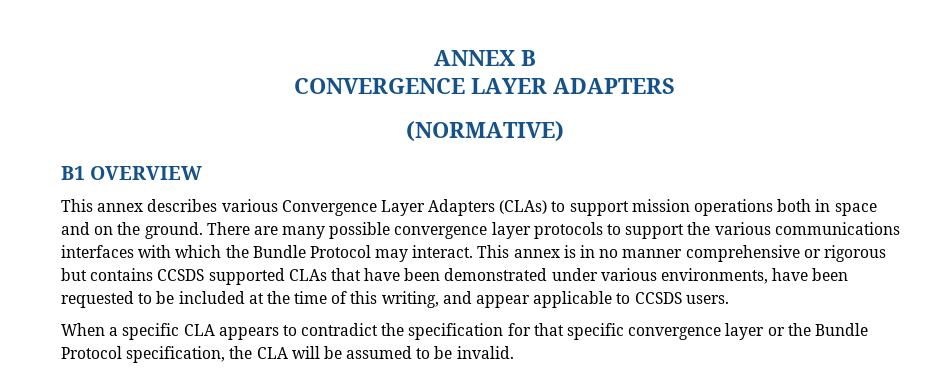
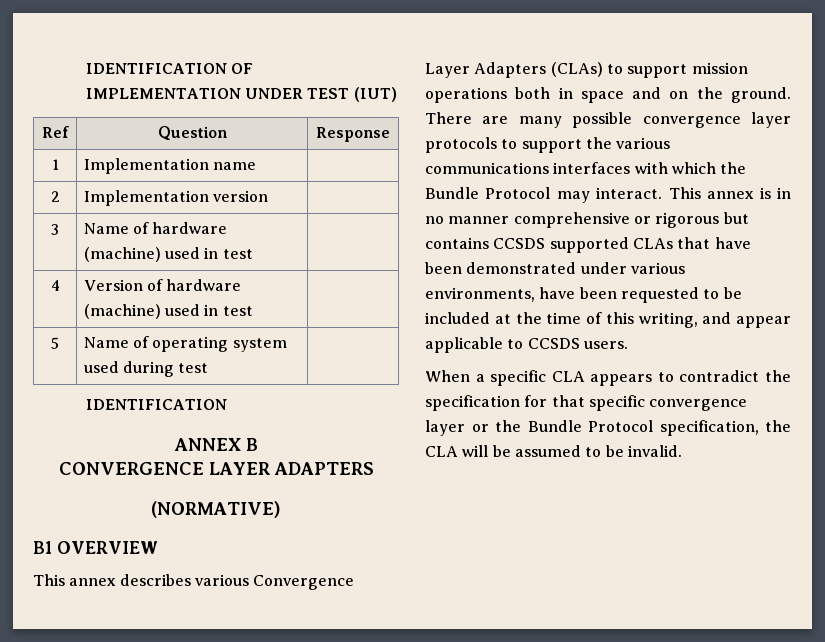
(433, 58) none -> [85,63,254,74] [85,87,397,102] [41,126,69,138] [157,126,228,141] [316,127,390,142] [51,159,59,170] [83,158,257,174] [50,191,60,202] [83,190,269,206] [51,224,59,235] [83,222,228,234] [83,247,253,262] [50,280,60,291] [83,279,242,291] [83,304,253,319] [51,337,59,349] [83,336,287,352] [83,361,209,377] [85,399,227,410] IDENTIFICATION OF IMPLEMENTATION UNDER TEST (IUT) // Ref | Question | Response // 1 | Implementation name | // 2 | Implementation version | // 3 | Name of hardware (machine) used in test | // 4 | Version of hardware (machine) used in test | // 5 | Name of operating system used during test | // IDENTIFICATION //

